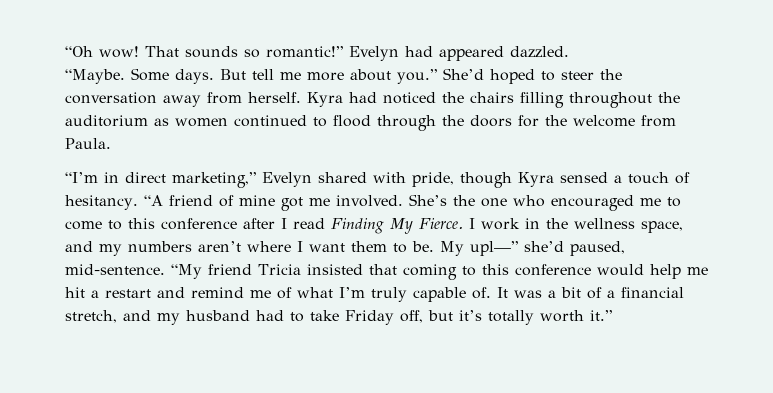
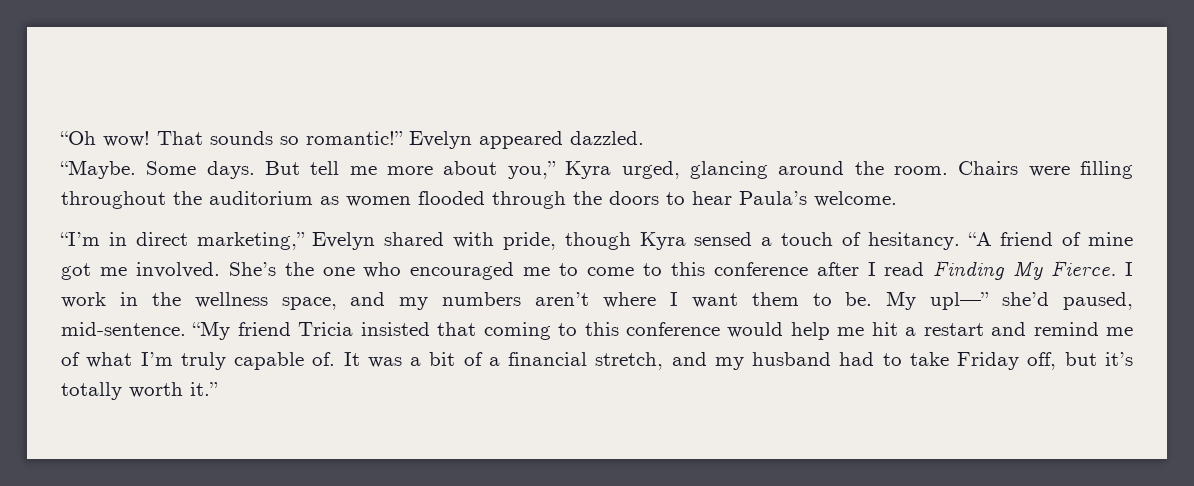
[405,46,433,57] had -> (472, 140) none
[397,68,622,84] [65,92,514,107] you.” She’d hoped to steer the conversation away from herself. Kyra had noticed the chairs -> [507,161,1070,179] you,” Kyra urged, glancing around the room. Chairs were
[234,115,676,131] [65,138,111,149] continued to flood through the doors for the welcome from Paula. -> [418,191,897,209] flooded through the doors to hear Paula’s welcome.

